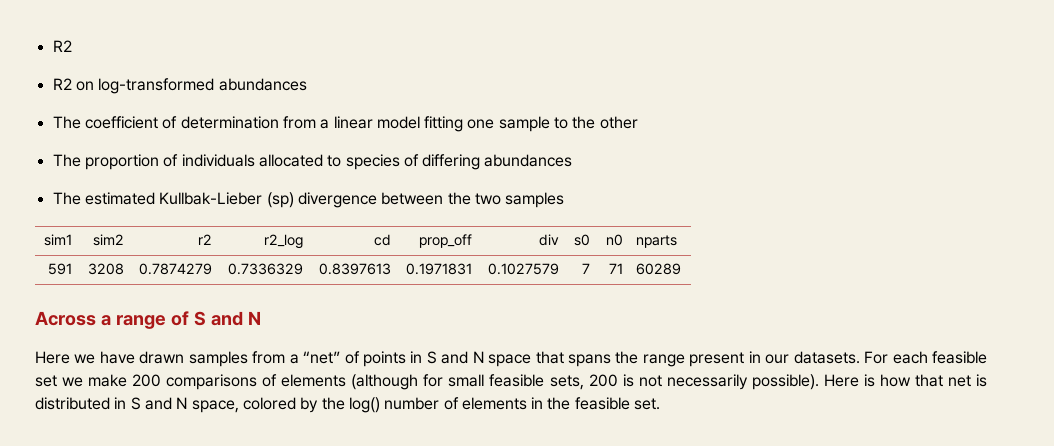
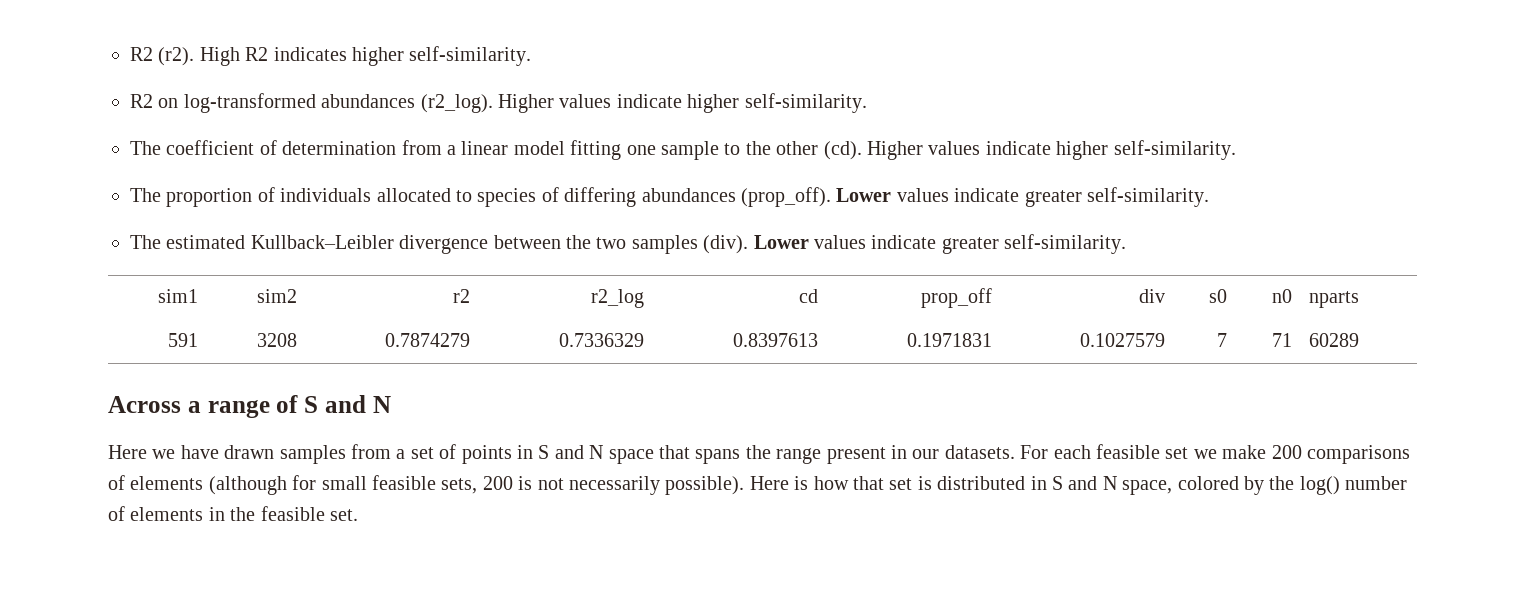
[52,40,72,52] [52,78,307,94] R2 // R2 on log-transformed abundances -> [130,46,532,66] [130,93,867,113] R2 (r2). High R2 indicates higher self-similarity. // R2 on log-transformed abundances (r2_log). Higher values indicate higher self-similarity.
(638, 122) none -> [823,140,1236,160] (cd). Higher values indicate higher self-similarity.
(573, 160) none -> [740,187,1209,207] (prop_off). Lower values indicate greater self-similarity.
[159,192,294,208] Kullbak-Lieber (sp) -> [250,235,394,249] Kullback–Leibler
(565, 200) none -> [703,234,1127,254] (div). Lower values indicate greater self-similarity.
[303,351,341,364] “net” -> [410,447,434,459] set
[947,375,971,387] net -> [889,478,913,490] set

